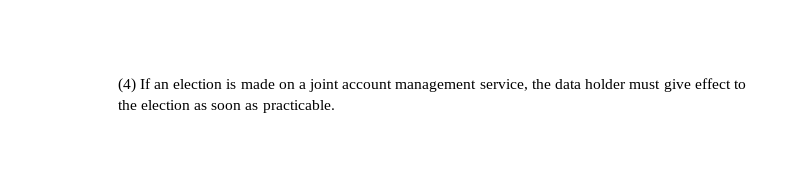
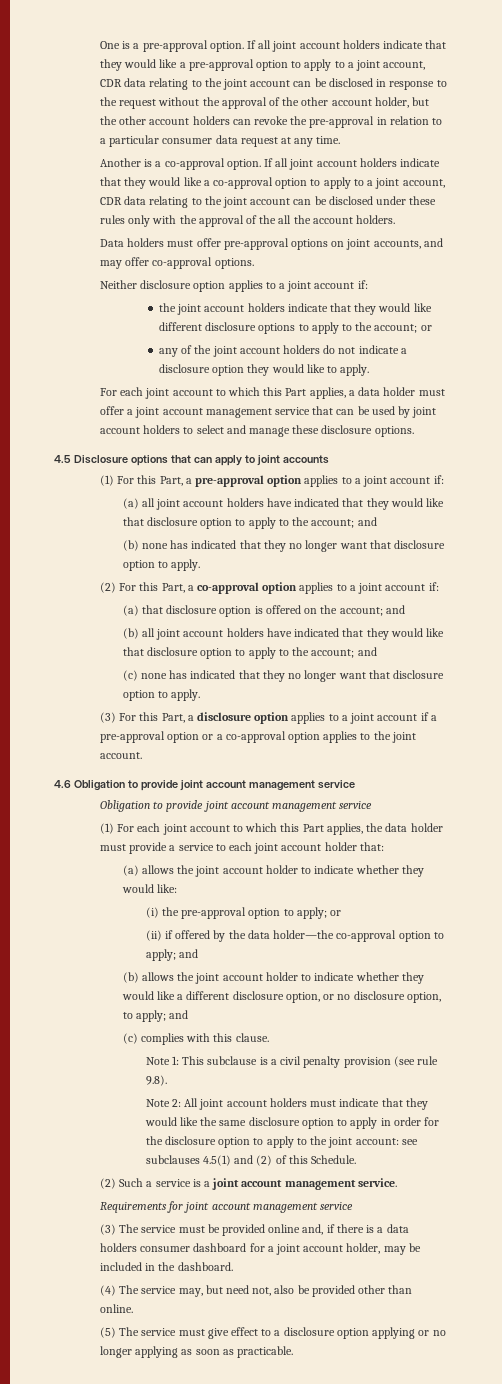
[117,78,746,93] [117,100,190,110] (4) If an election is made on a joint account management service, the data holder must give effect to the election -> [99,40,447,52] [99,59,426,71] [99,78,447,90] [99,97,430,109] [99,116,443,128] [99,135,341,147] [99,158,441,170] [99,177,445,189] [99,196,437,208] [99,215,396,227] [99,238,443,250] [99,257,254,269] [99,280,368,292] [158,303,432,315] [158,322,432,334] [158,345,407,357] [158,364,370,376] [99,387,445,399] [99,406,437,418] [99,425,414,437] [54,455,329,466] [99,475,444,487] [122,498,445,510] [122,517,377,529] [122,540,446,552] [122,559,201,571] [99,582,439,594] [122,605,405,617] [122,628,445,640] [122,647,377,659] [122,670,445,682] [122,689,201,701] [99,712,437,724] [99,731,416,743] [99,752,142,759] [54,780,355,791] [99,800,373,812] [99,823,443,835] [99,842,384,854] [122,865,424,877] [121,884,177,893] [145,907,342,919] [145,930,444,942] [145,949,198,961] [122,972,424,984] [121,991,441,1003] [122,1010,189,1022] [122,1033,269,1045] [145,1056,439,1068] [145,1075,167,1086] [145,1098,428,1110] [144,1117,440,1129] [145,1136,418,1148] [145,1155,357,1166] [99,1178,397,1190] [99,1201,354,1213] [99,1224,409,1236] [99,1243,421,1255] [99,1262,233,1271] [99,1285,413,1297] [99,1304,133,1313] [99,1327,446,1339] [99,1346,179,1358] One is a pre-approval option. If all joint account holders indicate that they would like a pre-approval option to apply to a joint account, CDR data relating to the joint account can be disclosed in response to the request without the approval of the other account holder, but the other account holders can revoke the pre-approval in relation to a particular consumer data request at any time. // Another is a co-approval option. If all joint account holders indicate that they would like a co-approval option to apply to a joint account, CDR data relating to the joint account can be disclosed under these rules only with the approval of the all the account holders. // Data holders must offer pre-approval options on joint accounts, and may offer co-approval options. // Neither disclosure option applies to a joint account if: // the joint account holders indicate that they would like different disclosure options to apply to the account; or // any of the joint account holders do not indicate a disclosure option they would like to apply. // For each joint account to which this Part applies, a data holder must offer a joint account management service that can be used by joint account holders to select and manage these disclosure options. // 4.5 Disclosure options that can apply to joint accounts // (1) For this Part, a pre-approval option applies to a joint account if: // (a) all joint account holders have indicated that they would like that disclosure option to apply to the account; and // (b) none has indicated that they no longer want that disclosure option to apply. // (2) For this Part, a co-approval option applies to a joint account if: // (a) that disclosure option is offered on the account; and // (b) all joint account holders have indicated that they would like that disclosure option to apply to the account; and // (c) none has indicated that they no longer want that disclosure option to apply. // (3) For this Part, a disclosure option applies to a joint account if a pre-approval option or a co-approval option applies to the joint account. // 4.6 Obligation to provide joint account management service // Obligation to provide joint account management service // (1) For each joint account to which this Part applies, the data holder must provide a service to each joint account holder that: // (a) allows the joint account holder to indicate whether they would like: // (i) the pre-approval option to apply; or // (ii) if offered by the data holder―the co-approval option to apply; and // (b) allows the joint account holder to indicate whether they would like a different disclosure option, or no disclosure option, to apply; and // (c) complies with this clause. // Note 1: This subclause is a civil penalty provision (see rule 9.8). // Note 2: All joint account holders must indicate that they would like the same disclosure option to apply in order for the disclosure option to apply to the joint account: see subclauses 4.5(1) and (2) of this Schedule. // (2) Such a service is a joint account management service. // Requirements for joint account management service // (3) The service must be provided online and, if there is a data holders consumer dashboard for a joint account holder, may be included in the dashboard. // (4) The service may, but need not, also be provided other than online. // (5) The service must give effect to a disclosure option applying or no longer applying

